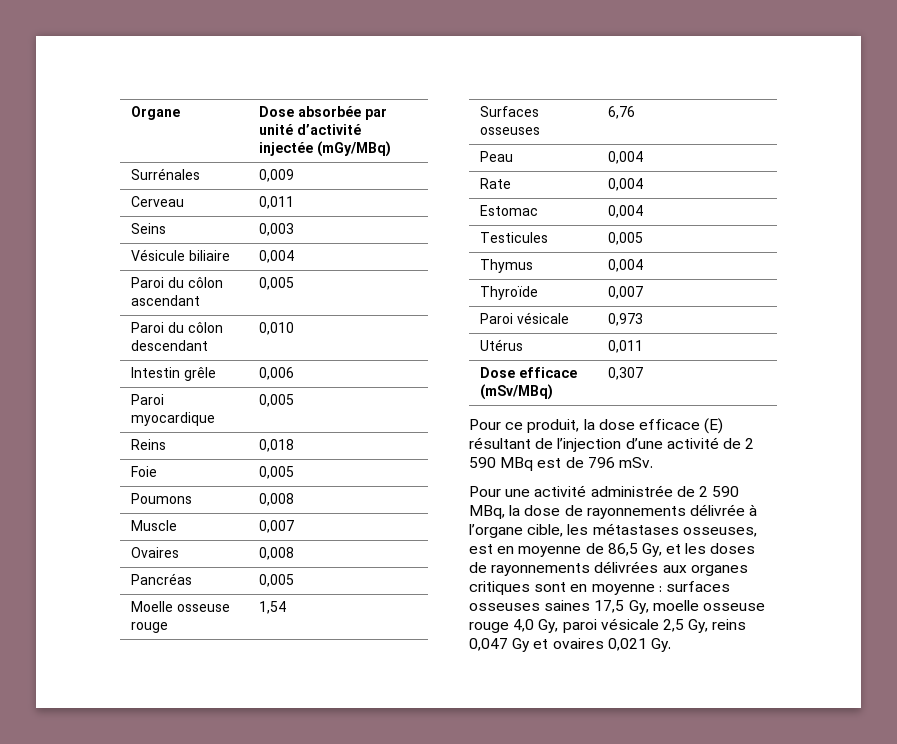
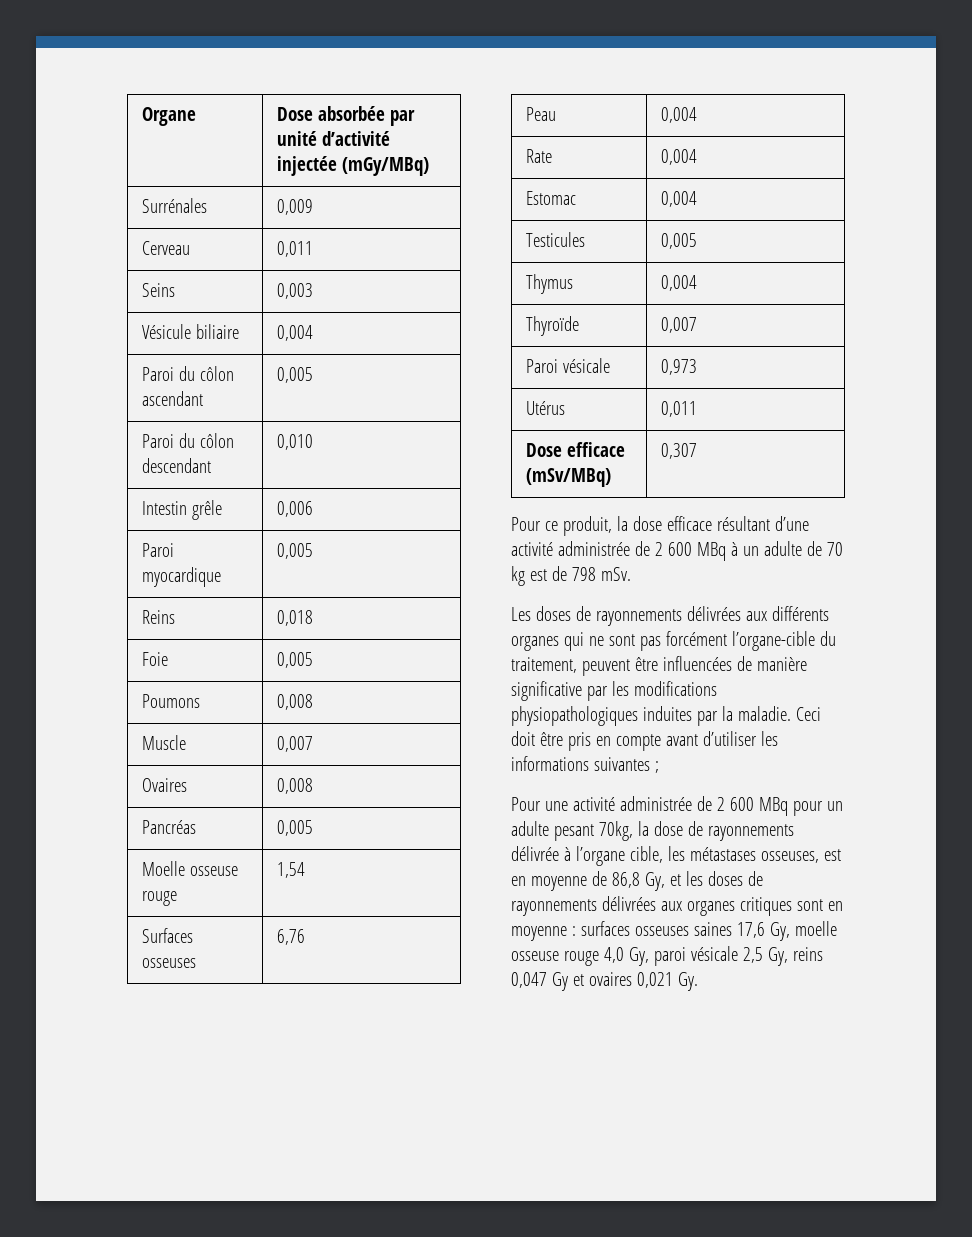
[704,418,724,434] [469,437,622,452] (E) résultant de l’injection -> [716,516,770,531] résultant
[722,438,755,449] [469,457,534,471] de 2 590 MBq -> [557,541,843,561] [511,566,525,586] administrée de 2 600 MBq à un adulte de 70 kg
[587,457,615,468] 796 -> [571,567,596,581] 798
(653, 462) none -> [511,606,829,626] [511,631,836,651] [511,656,807,676] [511,681,717,701] [511,706,821,726] [511,731,778,751] [511,756,659,773] // Les doses de rayonnements délivrées aux différents organes qui ne sont pas forcément l’organe-cible du traitement, peuvent être influencées de manière significative par les modifications physiopathologiques induites par la maladie. Ceci doit être pris en compte avant d’utiliser les informations suivantes ;
[712,486,740,497] [469,505,505,519] 590 MBq, -> [729,797,843,816] [511,821,633,841] 600 MBq pour un adulte pesant 70kg,
[607,543,638,556] 86,5 -> [611,872,640,888] 86,8
[594,600,625,613] 17,5 -> [736,922,765,938] 17,6

